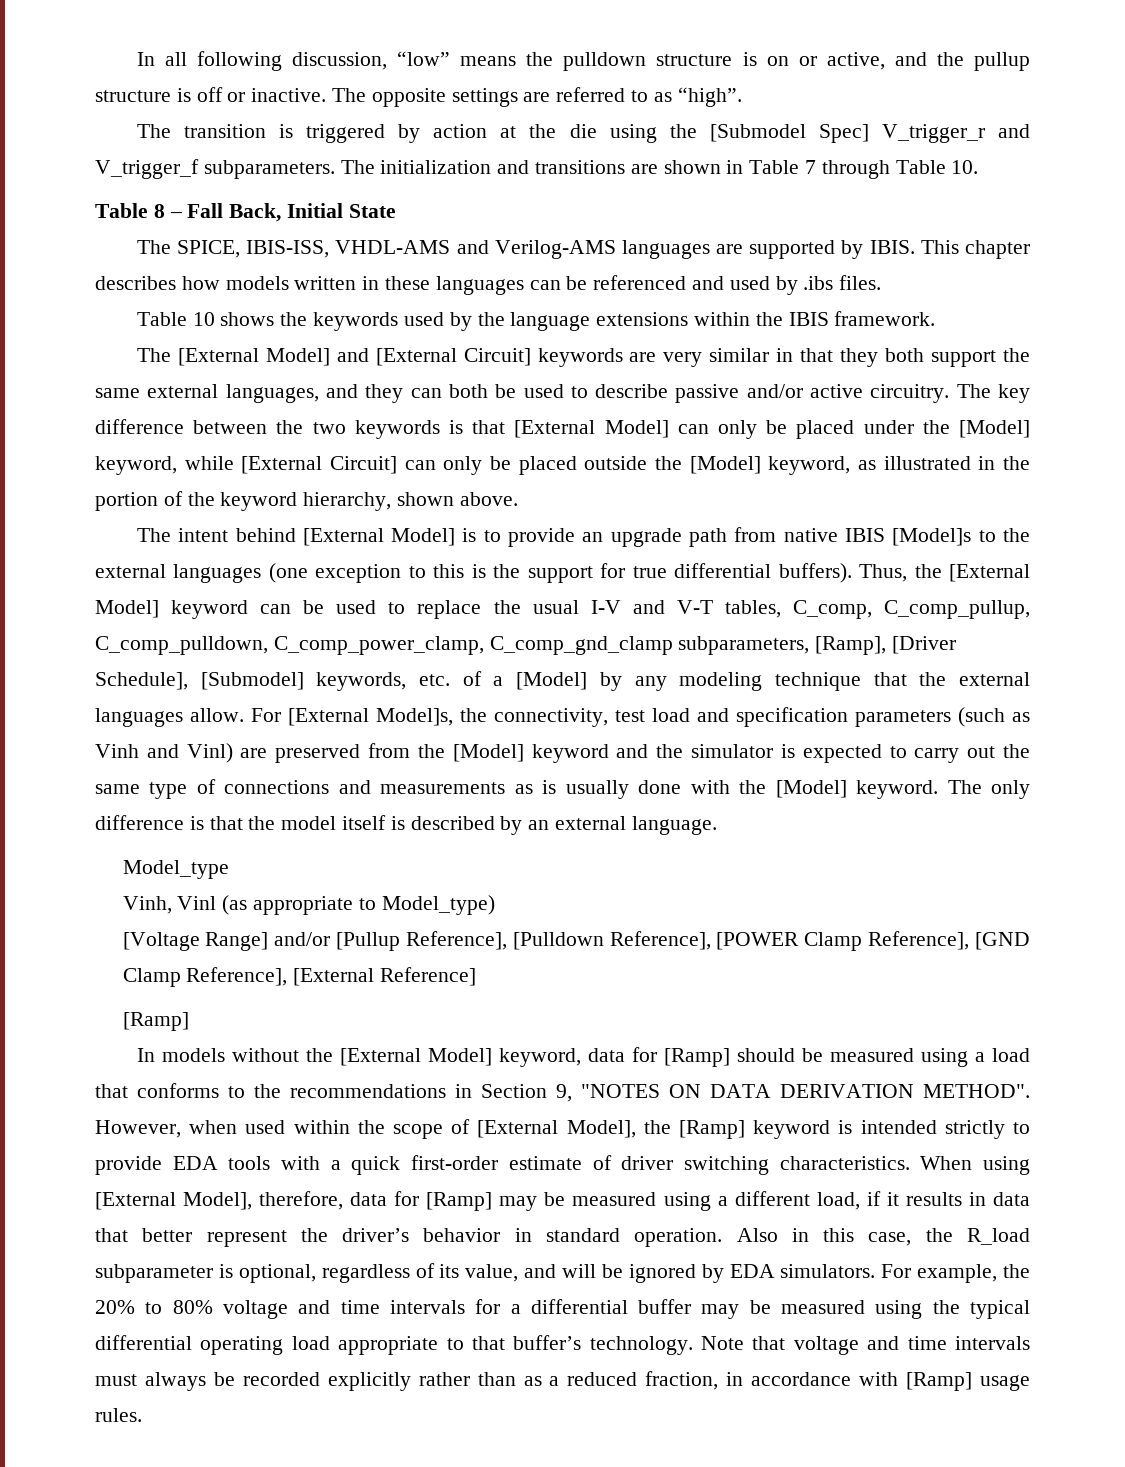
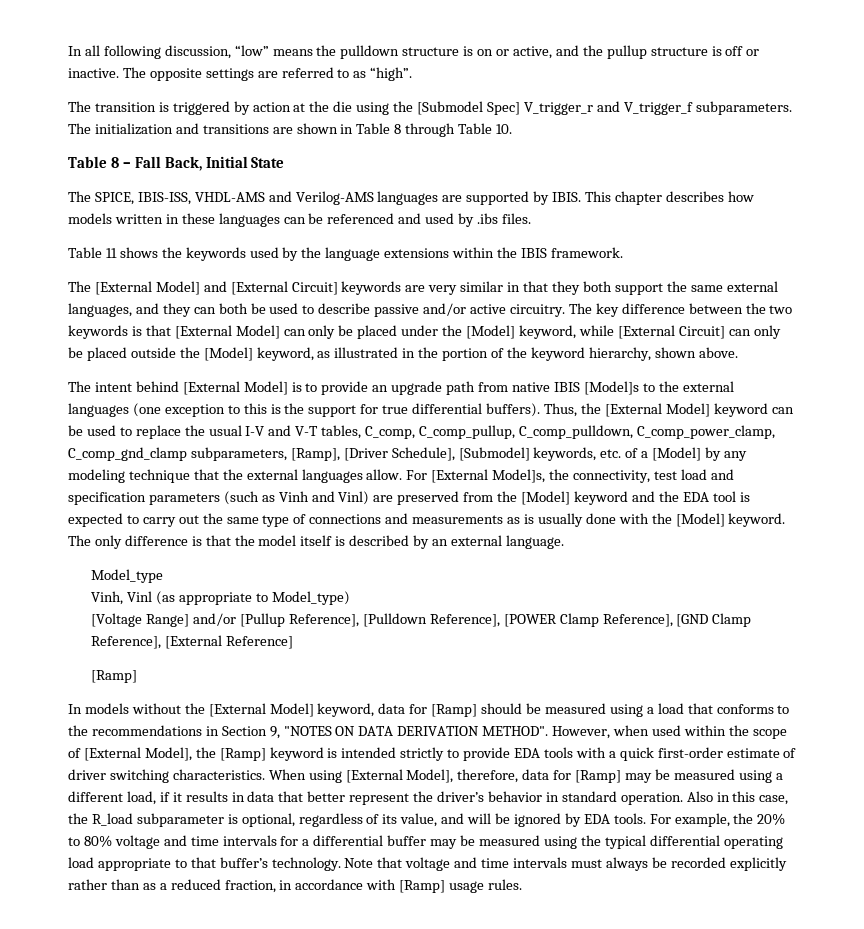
[805,160,817,174] 7 -> [394,124,402,134] 8
[192,312,215,326] 10 -> [105,248,117,258] 11
[691,744,774,758] simulator -> [682,491,736,502] EDA tool
[780,1264,876,1278] simulators. -> [613,813,646,824] tools.

